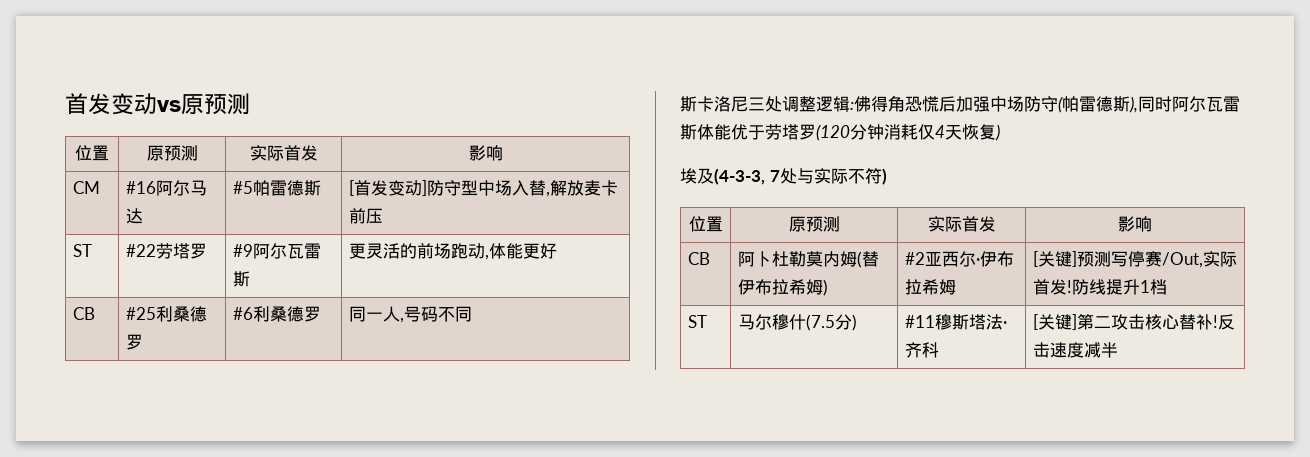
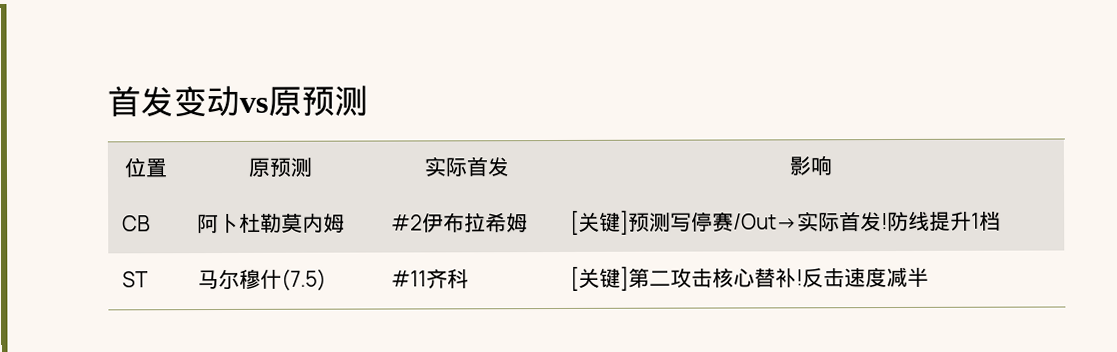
[72,181,100,194] [125,180,207,196] [125,208,143,224] [232,180,321,196] [348,180,618,197] [348,208,383,224] [72,244,92,257] [125,243,207,259] [232,243,321,259] [232,271,250,287] [348,243,557,260] [72,307,95,320] [125,306,207,322] [125,334,143,350] [232,306,321,322] [348,306,472,323] [680,95,1240,113] [680,124,1000,141] [680,168,887,185] [688,216,723,232] [788,216,840,232] [927,216,996,232] [1118,216,1152,232] // CM | #16阿尔马达 | #5帕雷德斯 | [首发变动]防守型中场入替,解放麦卡前压 // ST | #22劳塔罗 | #9阿尔瓦雷斯 | 更灵活的前场跑动,体能更好 // CB | #25利桑德罗 | #6利桑德罗 | 同一人,号码不同 // 斯卡洛尼三处调整逻辑:佛得角恐慌后加强中场防守(帕雷德斯),同时阿尔瓦雷斯体能优于劳塔罗(120分钟消耗仅4天恢复) // 埃及(4-3-3, 7处与实际不符) // 位置 | 原预测 | 实际首发 | 影响 -> (832, 165) none
[856,251,879,268] [737,279,828,296] (替伊布拉希姆) -> (345, 223) none
[924,251,980,267] 亚西尔· -> (423, 222) none
[1161,252,1203,268] /Out, -> [732,213,798,230] /Out→
[805,314,857,331] (7.5分) -> [280,268,327,291] (7.5)
[934,314,1007,330] 穆斯塔法· -> (427, 278) none

